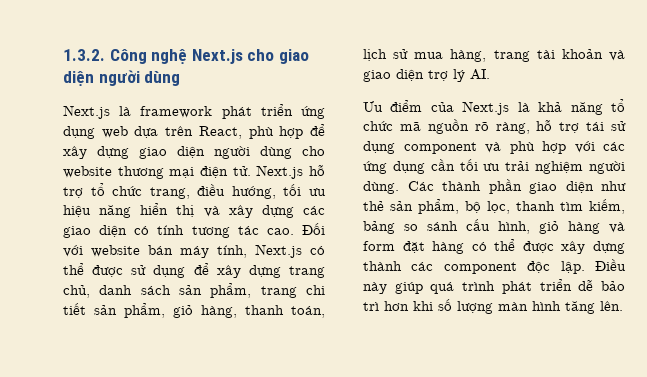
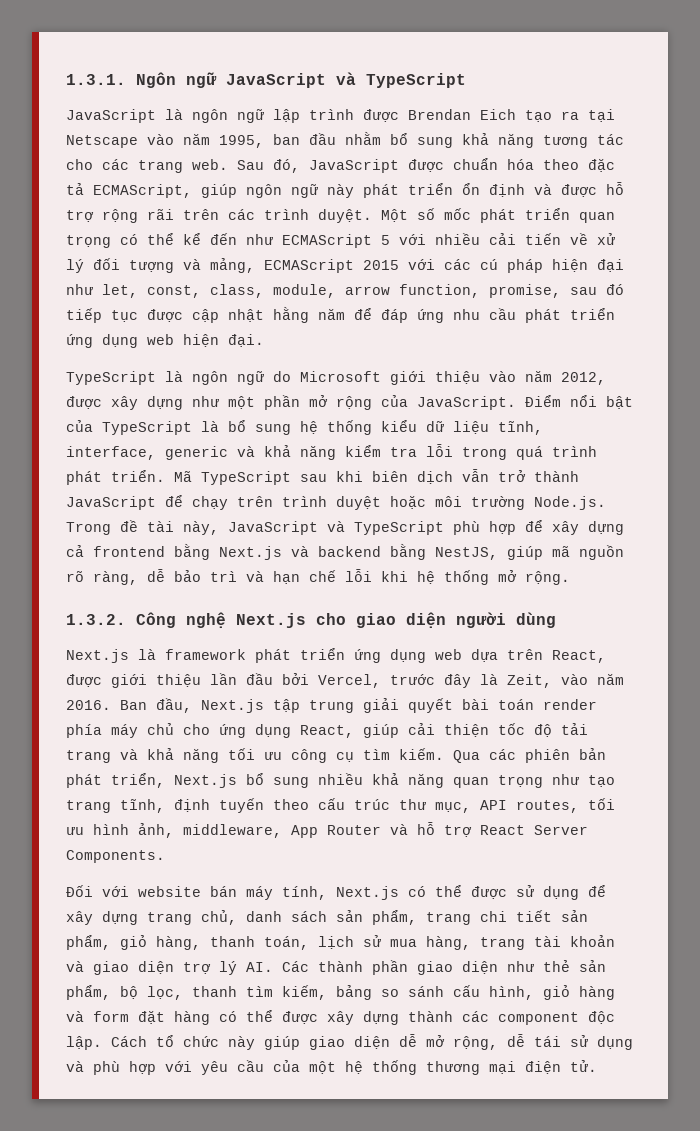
(63, 55) none -> [66,72,466,88] [66,109,615,123] [66,131,624,148] [66,158,615,173] [66,182,624,198] [66,208,615,223] [66,233,615,248] [66,258,624,273] [66,284,624,298] [66,306,615,323] [66,334,264,348] [66,370,606,385] [66,395,633,410] [66,420,543,435] [66,444,597,460] [66,469,579,485] [66,495,606,510] [66,520,624,535] [66,543,624,560] [66,569,570,585] 1.3.1. Ngôn ngữ JavaScript và TypeScript // JavaScript là ngôn ngữ lập trình được Brendan Eich tạo ra tại Netscape vào năm 1995, ban đầu nhằm bổ sung khả năng tương tác cho các trang web. Sau đó, JavaScript được chuẩn hóa theo đặc tả ECMAScript, giúp ngôn ngữ này phát triển ổn định và được hỗ trợ rộng rãi trên các trình duyệt. Một số mốc phát triển quan trọng có thể kể đến như ECMAScript 5 với nhiều cải tiến về xử lý đối tượng và mảng, ECMAScript 2015 với các cú pháp hiện đại như let, const, class, module, arrow function, promise, sau đó tiếp tục được cập nhật hằng năm để đáp ứng nhu cầu phát triển ứng dụng web hiện đại. // TypeScript là ngôn ngữ do Microsoft giới thiệu vào năm 2012, được xây dựng như một phần mở rộng của JavaScript. Điểm nổi bật của TypeScript là bổ sung hệ thống kiểu dữ liệu tĩnh, interface, generic và khả năng kiểm tra lỗi trong quá trình phát triển. Mã TypeScript sau khi biên dịch vẫn trở thành JavaScript để chạy trên trình duyệt hoặc môi trường Node.js. Trong đề tài này, JavaScript và TypeScript phù hợp để xây dựng cả frontend bằng Next.js và backend bằng NestJS, giúp mã nguồn rõ ràng, dễ bảo trì và hạn chế lỗi khi hệ thống mở rộng. //
[248,124,325,139] [63,146,325,159] [63,165,325,179] [63,183,326,199] [63,203,325,218] [63,225,294,238] phù hợp để xây dựng giao diện người dùng cho website thương mại điện tử. Next.js hỗ trợ tổ chức trang, điều hướng, tối ưu hiệu năng hiển thị và xây dựng các giao diện có tính tương tác cao. -> [66,673,624,688] [66,698,597,713] [66,723,588,738] [66,748,606,763] [66,773,615,788] [66,798,615,813] [66,822,588,838] [66,850,165,863] được giới thiệu lần đầu bởi Vercel, trước đây là Zeit, vào năm 2016. Ban đầu, Next.js tập trung giải quyết bài toán render phía máy chủ cho ứng dụng React, giúp cải thiện tốc độ tải trang và khả năng tối ưu công cụ tìm kiếm. Qua các phiên bản phát triển, Next.js bổ sung nhiều khả năng quan trọng như tạo trang tĩnh, định tuyến theo cấu trúc thư mục, API routes, tối ưu hình ảnh, middleware, App Router và hỗ trợ React Server Components. //
[363,99,625,115] [363,119,626,134] [363,141,625,154] [363,159,625,174] [363,181,399,194] // Ưu điểm của Next.js là khả năng tổ chức mã nguồn rõ ràng, hỗ trợ tái sử dụng component và phù hợp với các ứng dụng cần tối ưu trải nghiệm người dùng. -> (273, 967) none
[595,259,626,271] [363,279,625,294] [363,299,623,314] Điều này giúp quá trình phát triển dễ bảo trì hơn khi số lượng màn hình tăng lên. -> [111,1034,633,1050] [66,1060,597,1075] Cách tổ chức này giúp giao diện dễ mở rộng, dễ tái sử dụng và phù hợp với yêu cầu của một hệ thống thương mại điện tử.

